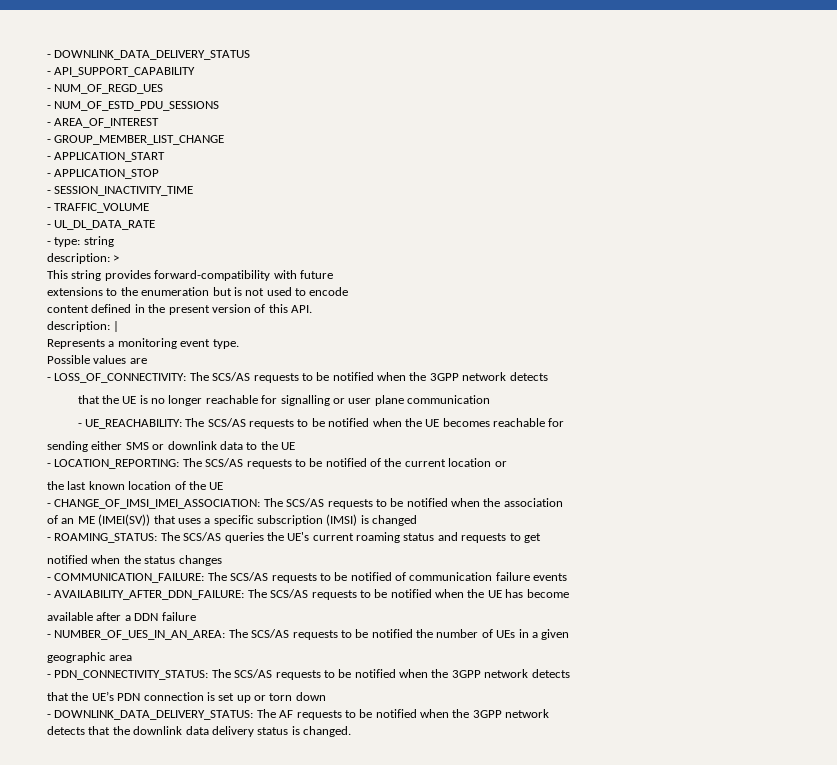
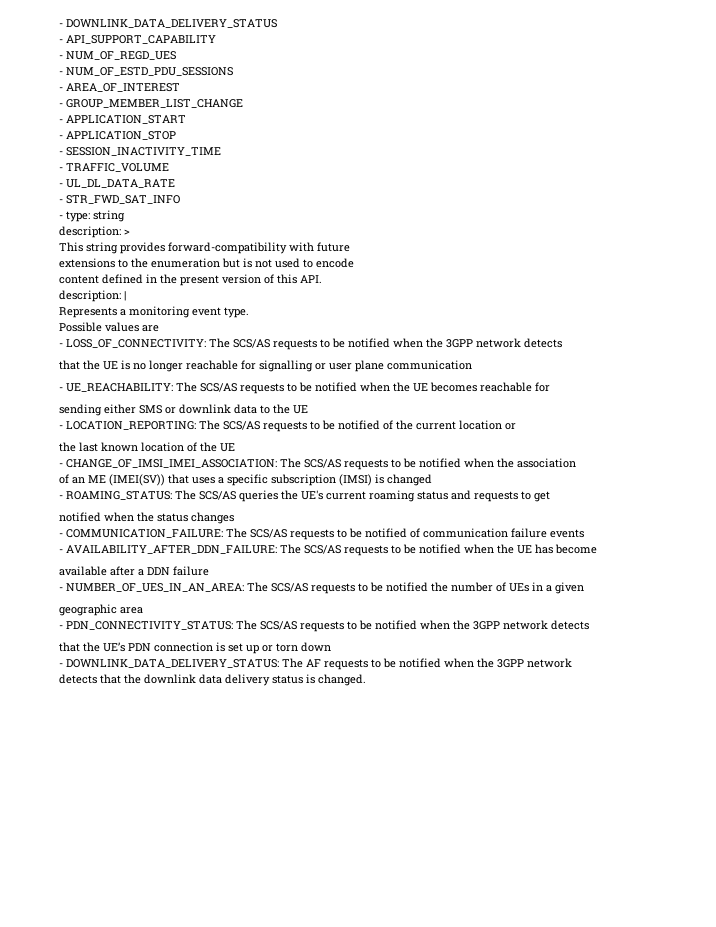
(156, 225) none -> [59,195,180,204] // - STR_FWD_SAT_INFO

